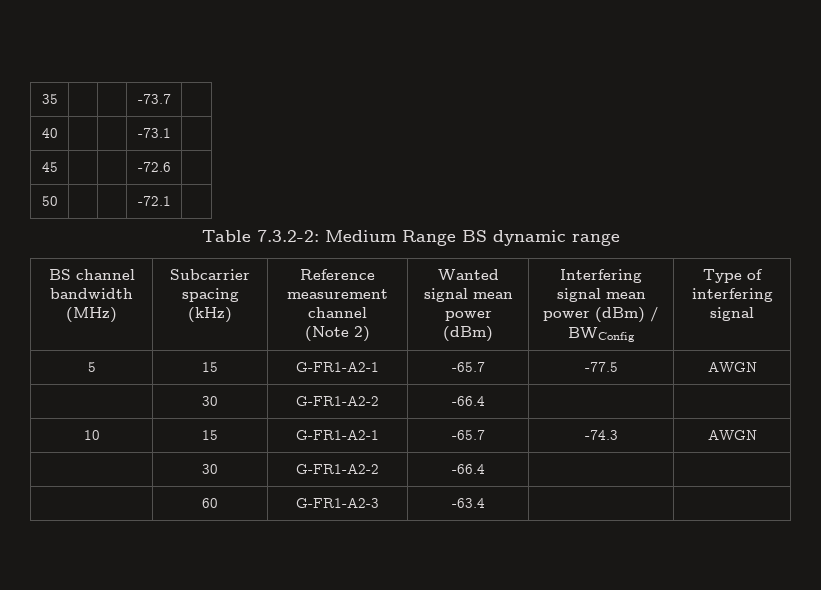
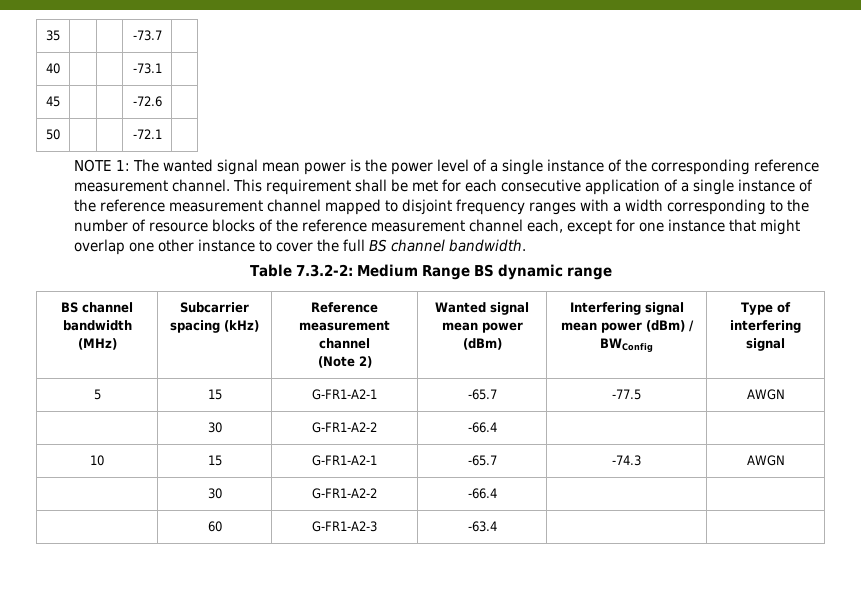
(171, 201) none -> [73,159,819,175] [73,179,813,195] [73,199,809,215] [73,219,800,235] [73,239,526,255] // NOTE 1: The wanted signal mean power is the power level of a single instance of the corresponding reference measurement channel. This requirement shall be met for each consecutive application of a single instance of the reference measurement channel mapped to disjoint frequency ranges with a width corresponding to the number of resource blocks of the reference measurement channel each, except for one instance that might overlap one other instance to cover the full BS channel bandwidth.

